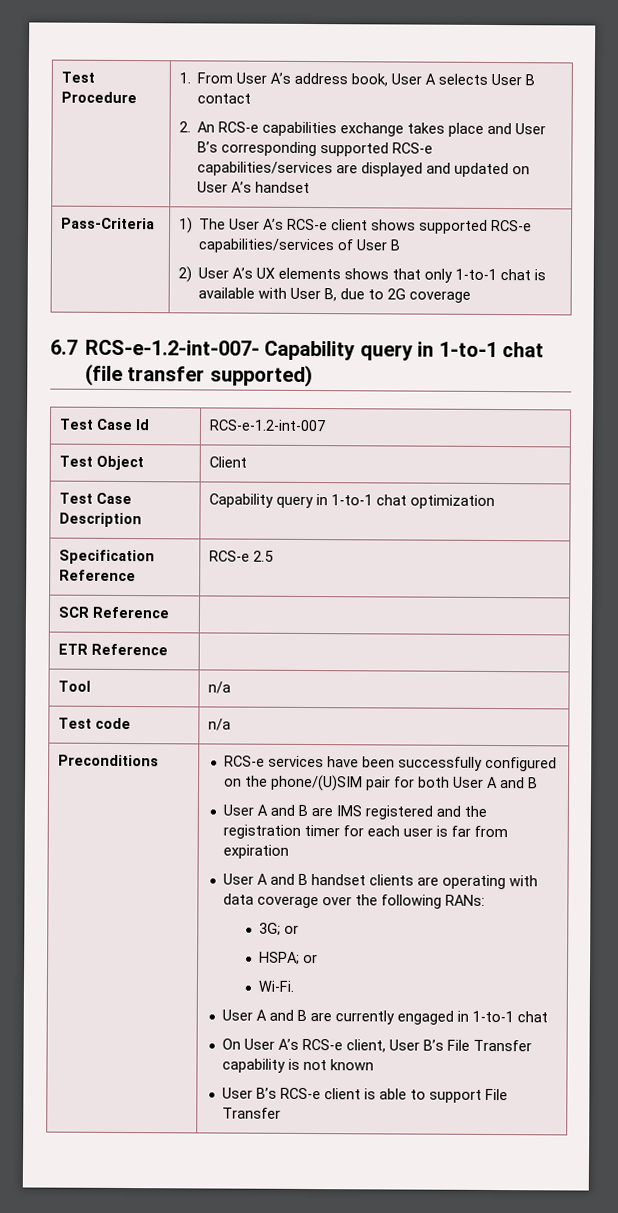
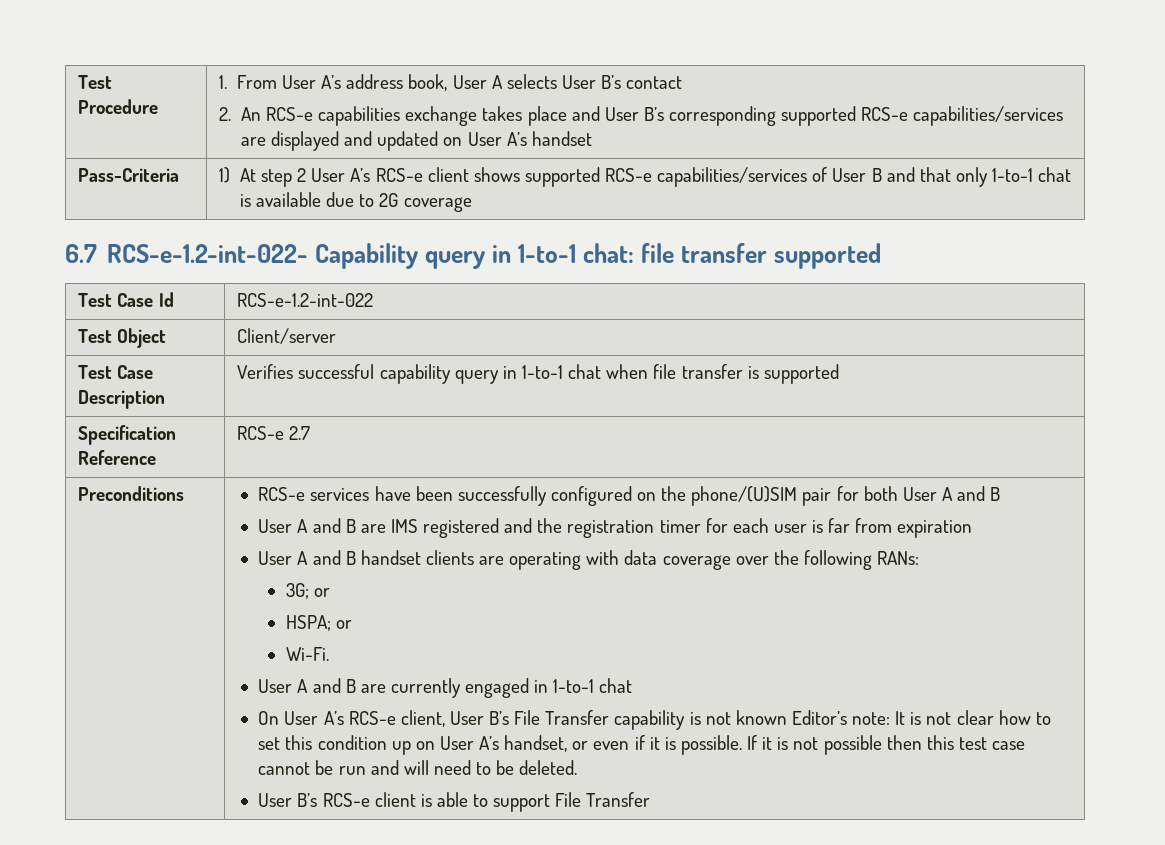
[524,74,535,86] B -> [601,75,622,89] B’s
[198,218,226,230] The -> [239,168,307,187] At step 2
[177,266,389,283] // 2) User A’s UX elements shows -> [886,167,915,182] and
[257,287,337,302] with User B, -> (321, 199) none
[85,339,544,361] [85,363,313,388] RCS-e-1.2-int-007- Capability query in 1-to-1 chat (file transfer supported) -> [106,243,881,269] RCS-e-1.2-int-022- Capability query in 1-to-1 chat: file transfer supported
[208,419,326,432] RCS-e-1.2-int-007 -> [237,293,374,307] RCS-e-1.2-int-022
[208,456,247,468] Client -> [237,328,337,344] Client/server
[208,493,495,510] [58,549,155,565] [58,569,136,582] [208,550,274,562] [57,606,169,619] [57,643,168,656] [57,680,91,692] [207,681,231,694] [57,717,131,730] [207,718,231,731] Capability query in 1-to-1 chat optimization // Specification Reference | RCS-e 2.5 // SCR Reference | // ETR Reference | // Tool | n/a // Test code | n/a -> [237,364,839,384] [78,425,177,445] [78,450,157,465] [237,426,311,440] Verifies successful capability query in 1-to-1 chat when file transfer is supported // Specification Reference | RCS-e 2.7
(374, 1065) none -> [791,710,1051,725] [258,735,1026,755] [258,760,578,775] Editor’s note: It is not clear how to set this condition up on User A’s handset, or even if it is possible. If it is not possible then this test case cannot be run and will need to be deleted.

